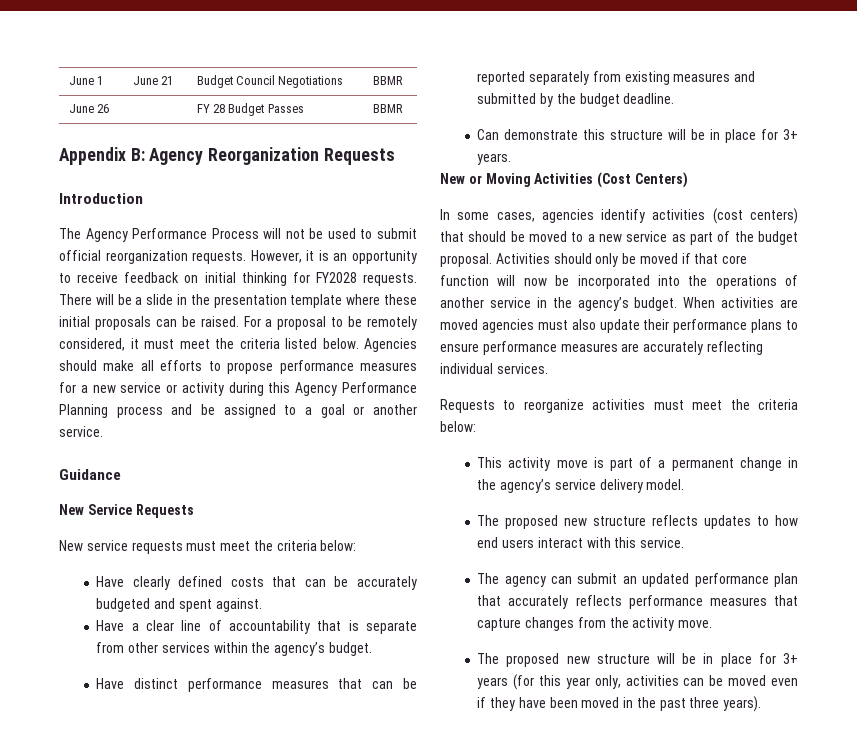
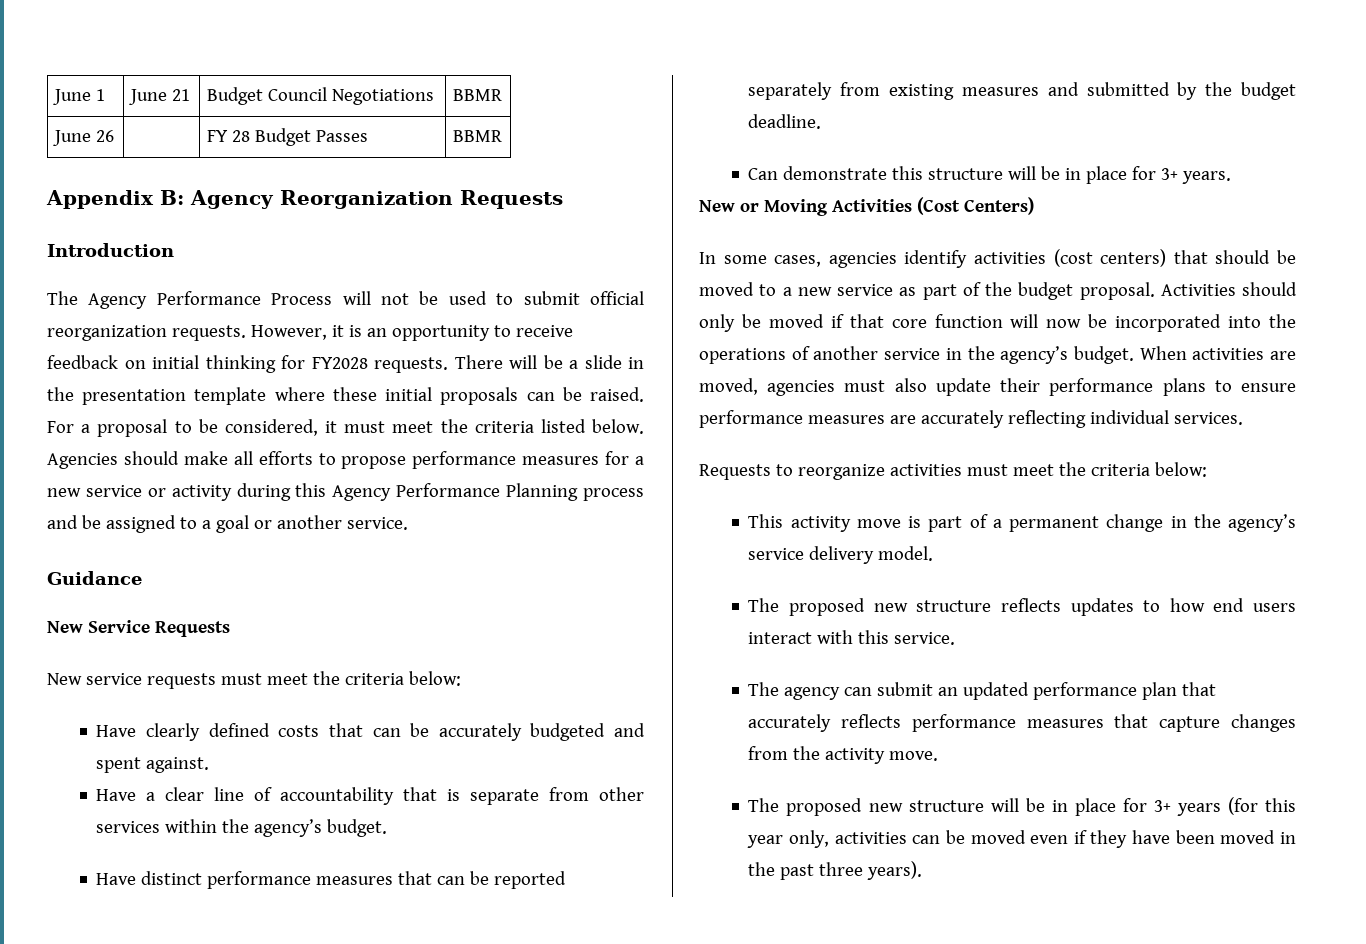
[367,316,417,330] remotely -> (218, 426) none
[440,319,478,330] moved -> [699,378,758,395] moved,

